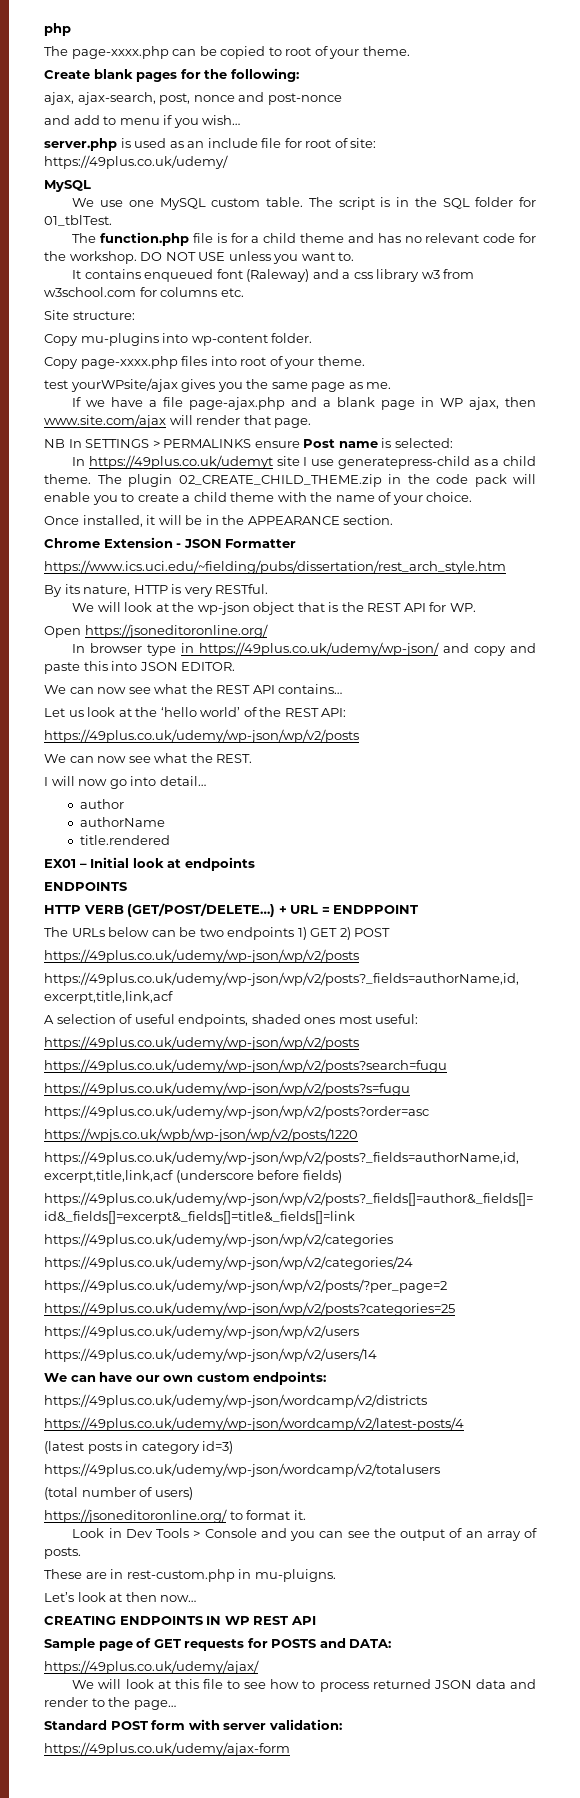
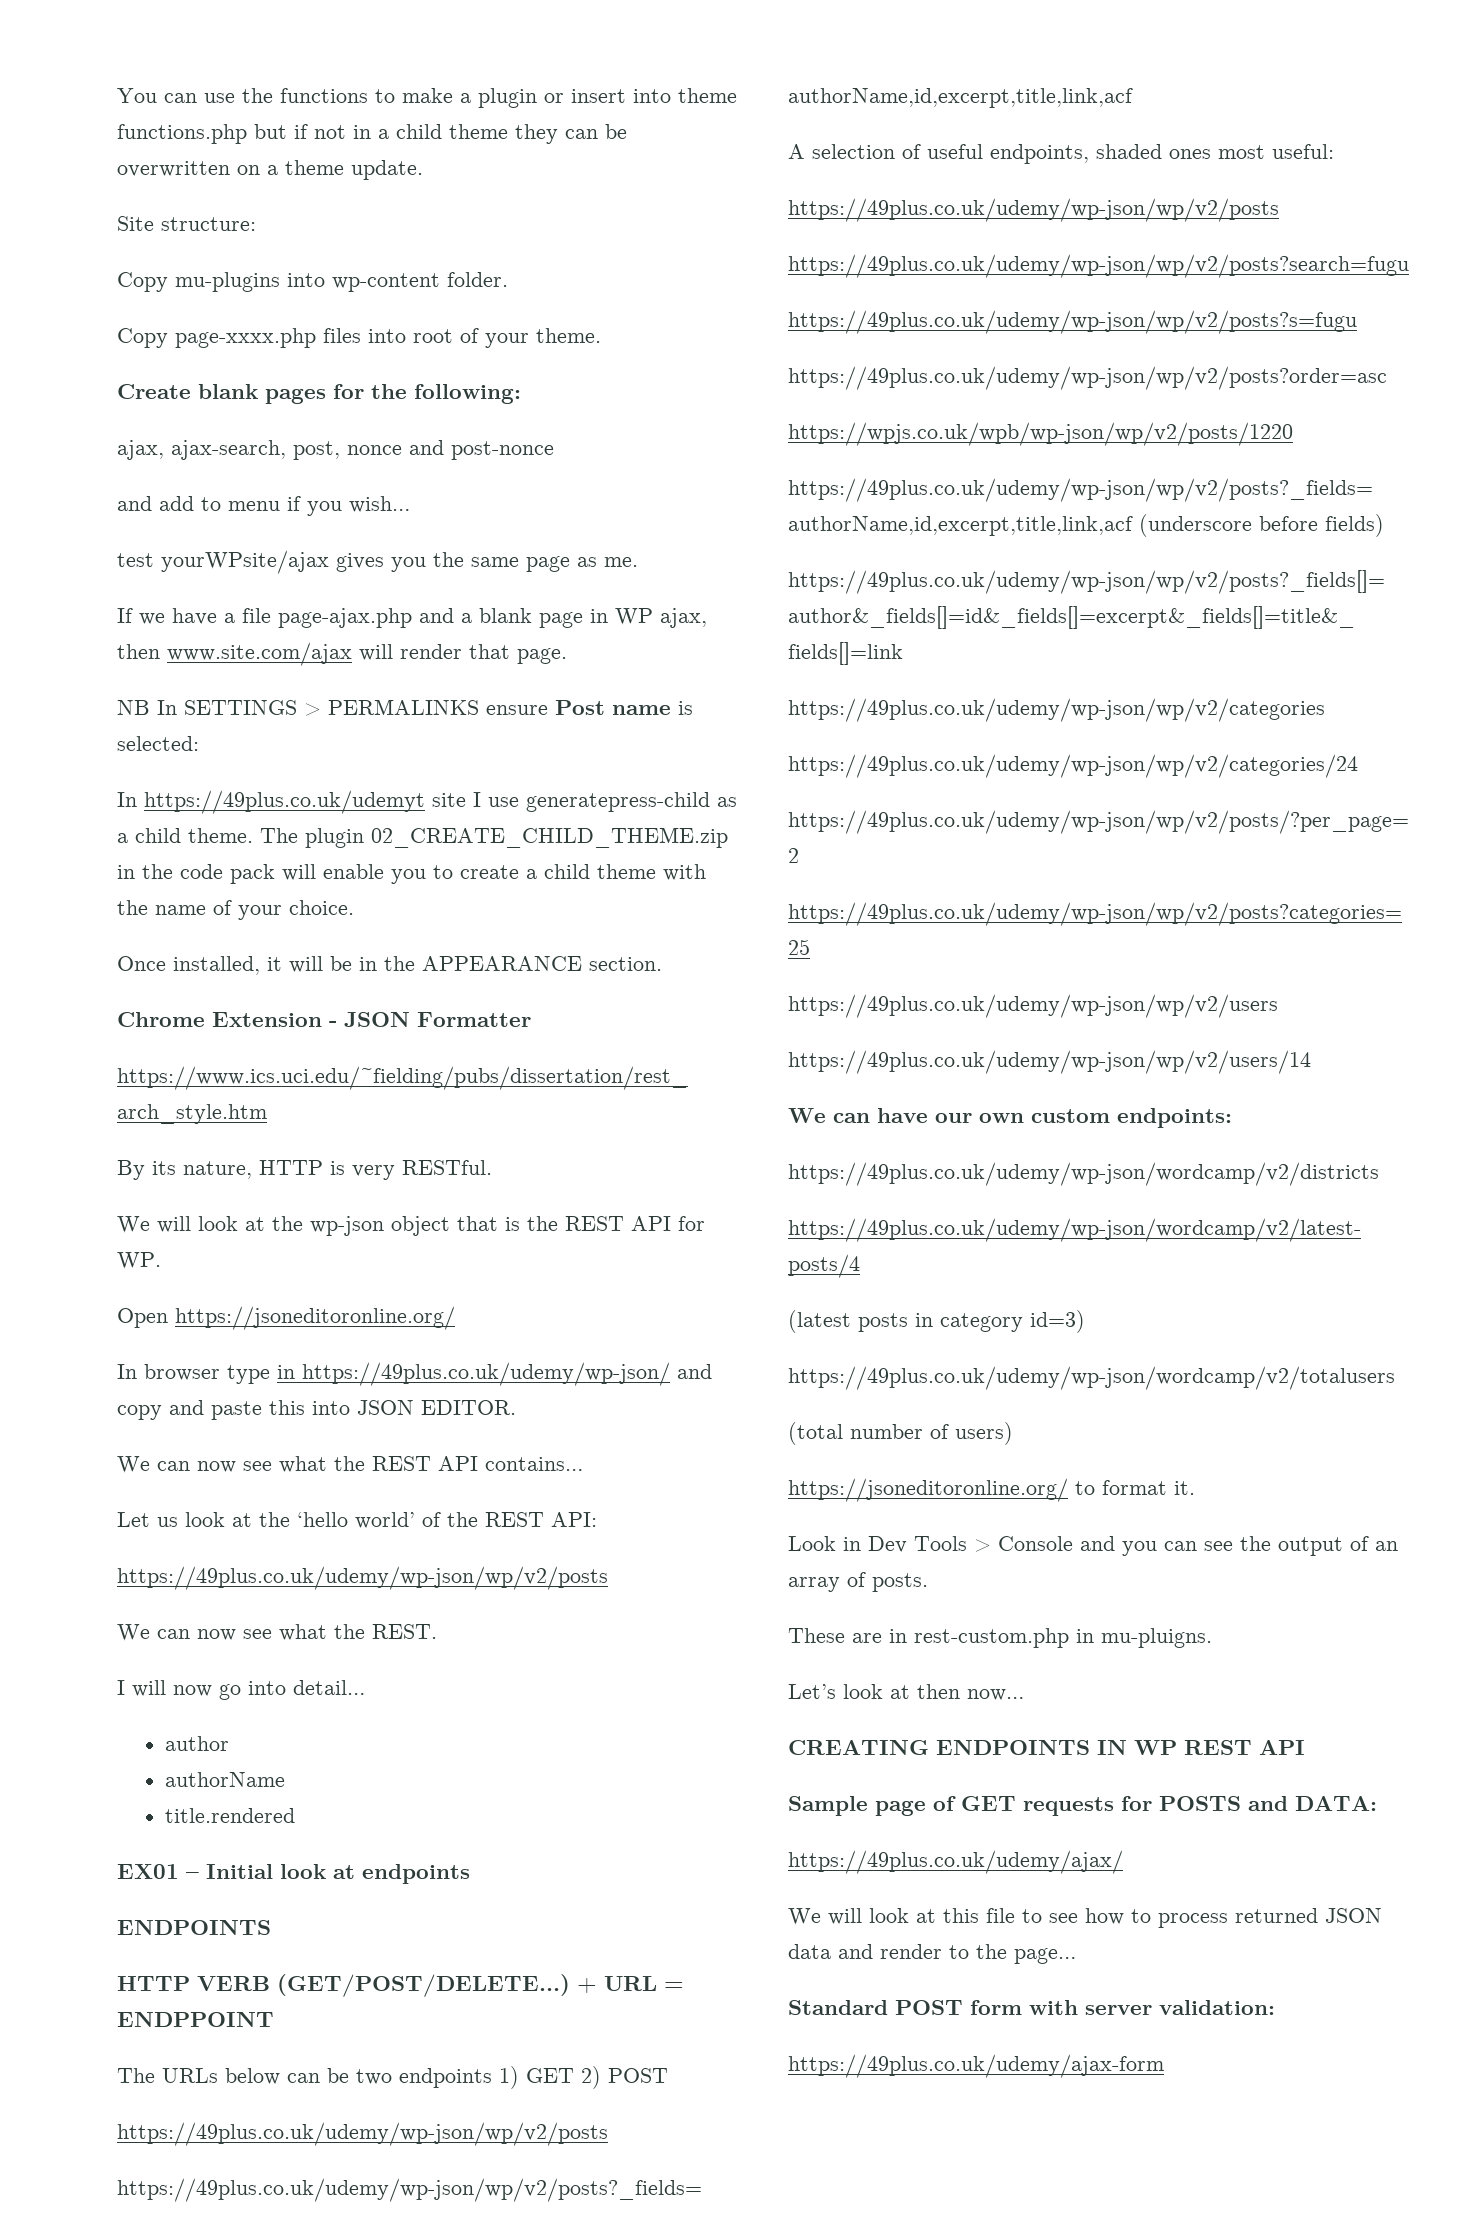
[44,23,71,36] [44,46,282,59] php // The page-xxxx.php can be copied to -> [117,88,737,108] [117,124,627,144] [117,160,423,180] [117,216,256,231] [117,272,508,292] [117,328,406,348] You can use the functions to make a plugin or insert into theme functions.php but if not in a child theme they can be overwritten on a theme update. // Site structure: // Copy mu-plugins into wp-content folder. // Copy page-xxxx.php files into
[44,138,377,151] [44,155,228,169] [44,180,91,192] [72,197,536,210] [44,215,112,226] [72,232,536,246] [44,251,355,264] [72,269,475,282] [44,287,244,297] [44,310,135,320] [44,333,313,346] [44,356,365,369] // server.php is used as an include file for root of site: https://49plus.co.uk/udemy/ // MySQL // We use one MySQL custom table. The script is in the SQL folder for 01_tblTest. // The function.php file is for a child theme and has no relevant code for the workshop. DO NOT USE unless you want to. // It contains enqueued font (Raleway) and a css library w3 from w3school.com for columns etc. // Site structure: // Copy mu-plugins into wp-content folder. // Copy page-xxxx.php files into root of your theme. -> (410, 504) none

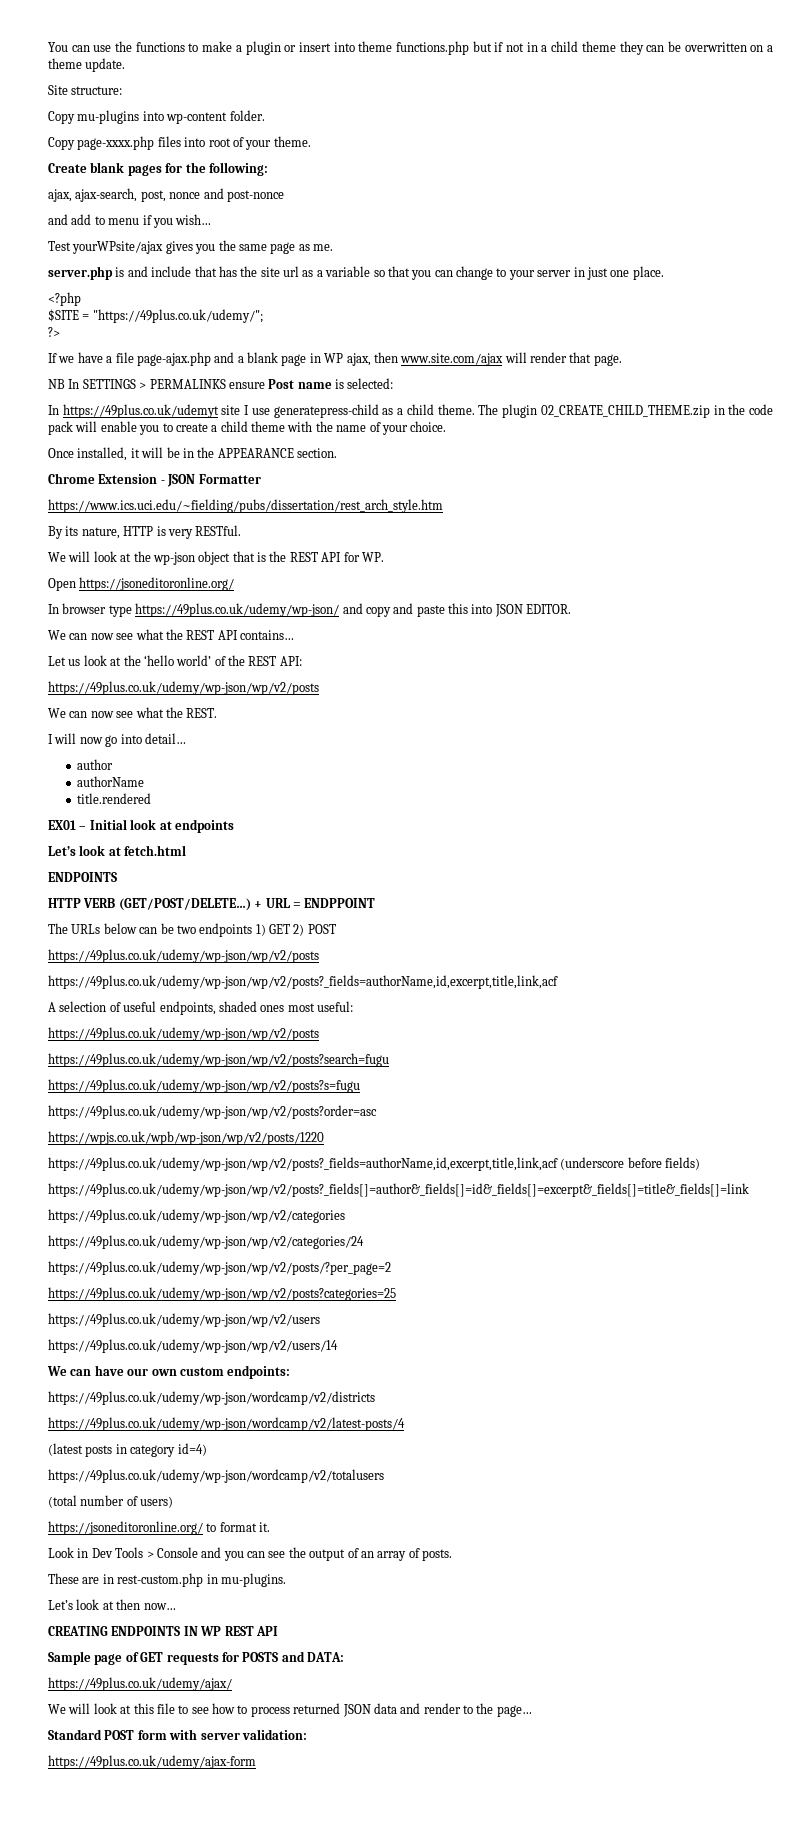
[117,553,154,567] test -> [48,241,71,251] Test
(638, 562) none -> [48,266,664,280] [48,292,81,306] [48,309,263,323] [48,327,60,337] // server.php is and include that has the site url as a variable so that you can change to your server in just one place. // <?php // $SITE = "https://49plus.co.uk/udemy/"; // ?>
[277,1365,295,1379] in -> (132, 611) none
(470, 1874) none -> [48,845,187,856] // Let’s look at fetch.html
[1030,1310,1085,1333] id=3) -> [177,1443,207,1456] id=4)
[1101,1628,1212,1648] mu-pluigns. -> [220,1573,286,1587] mu-plugins.

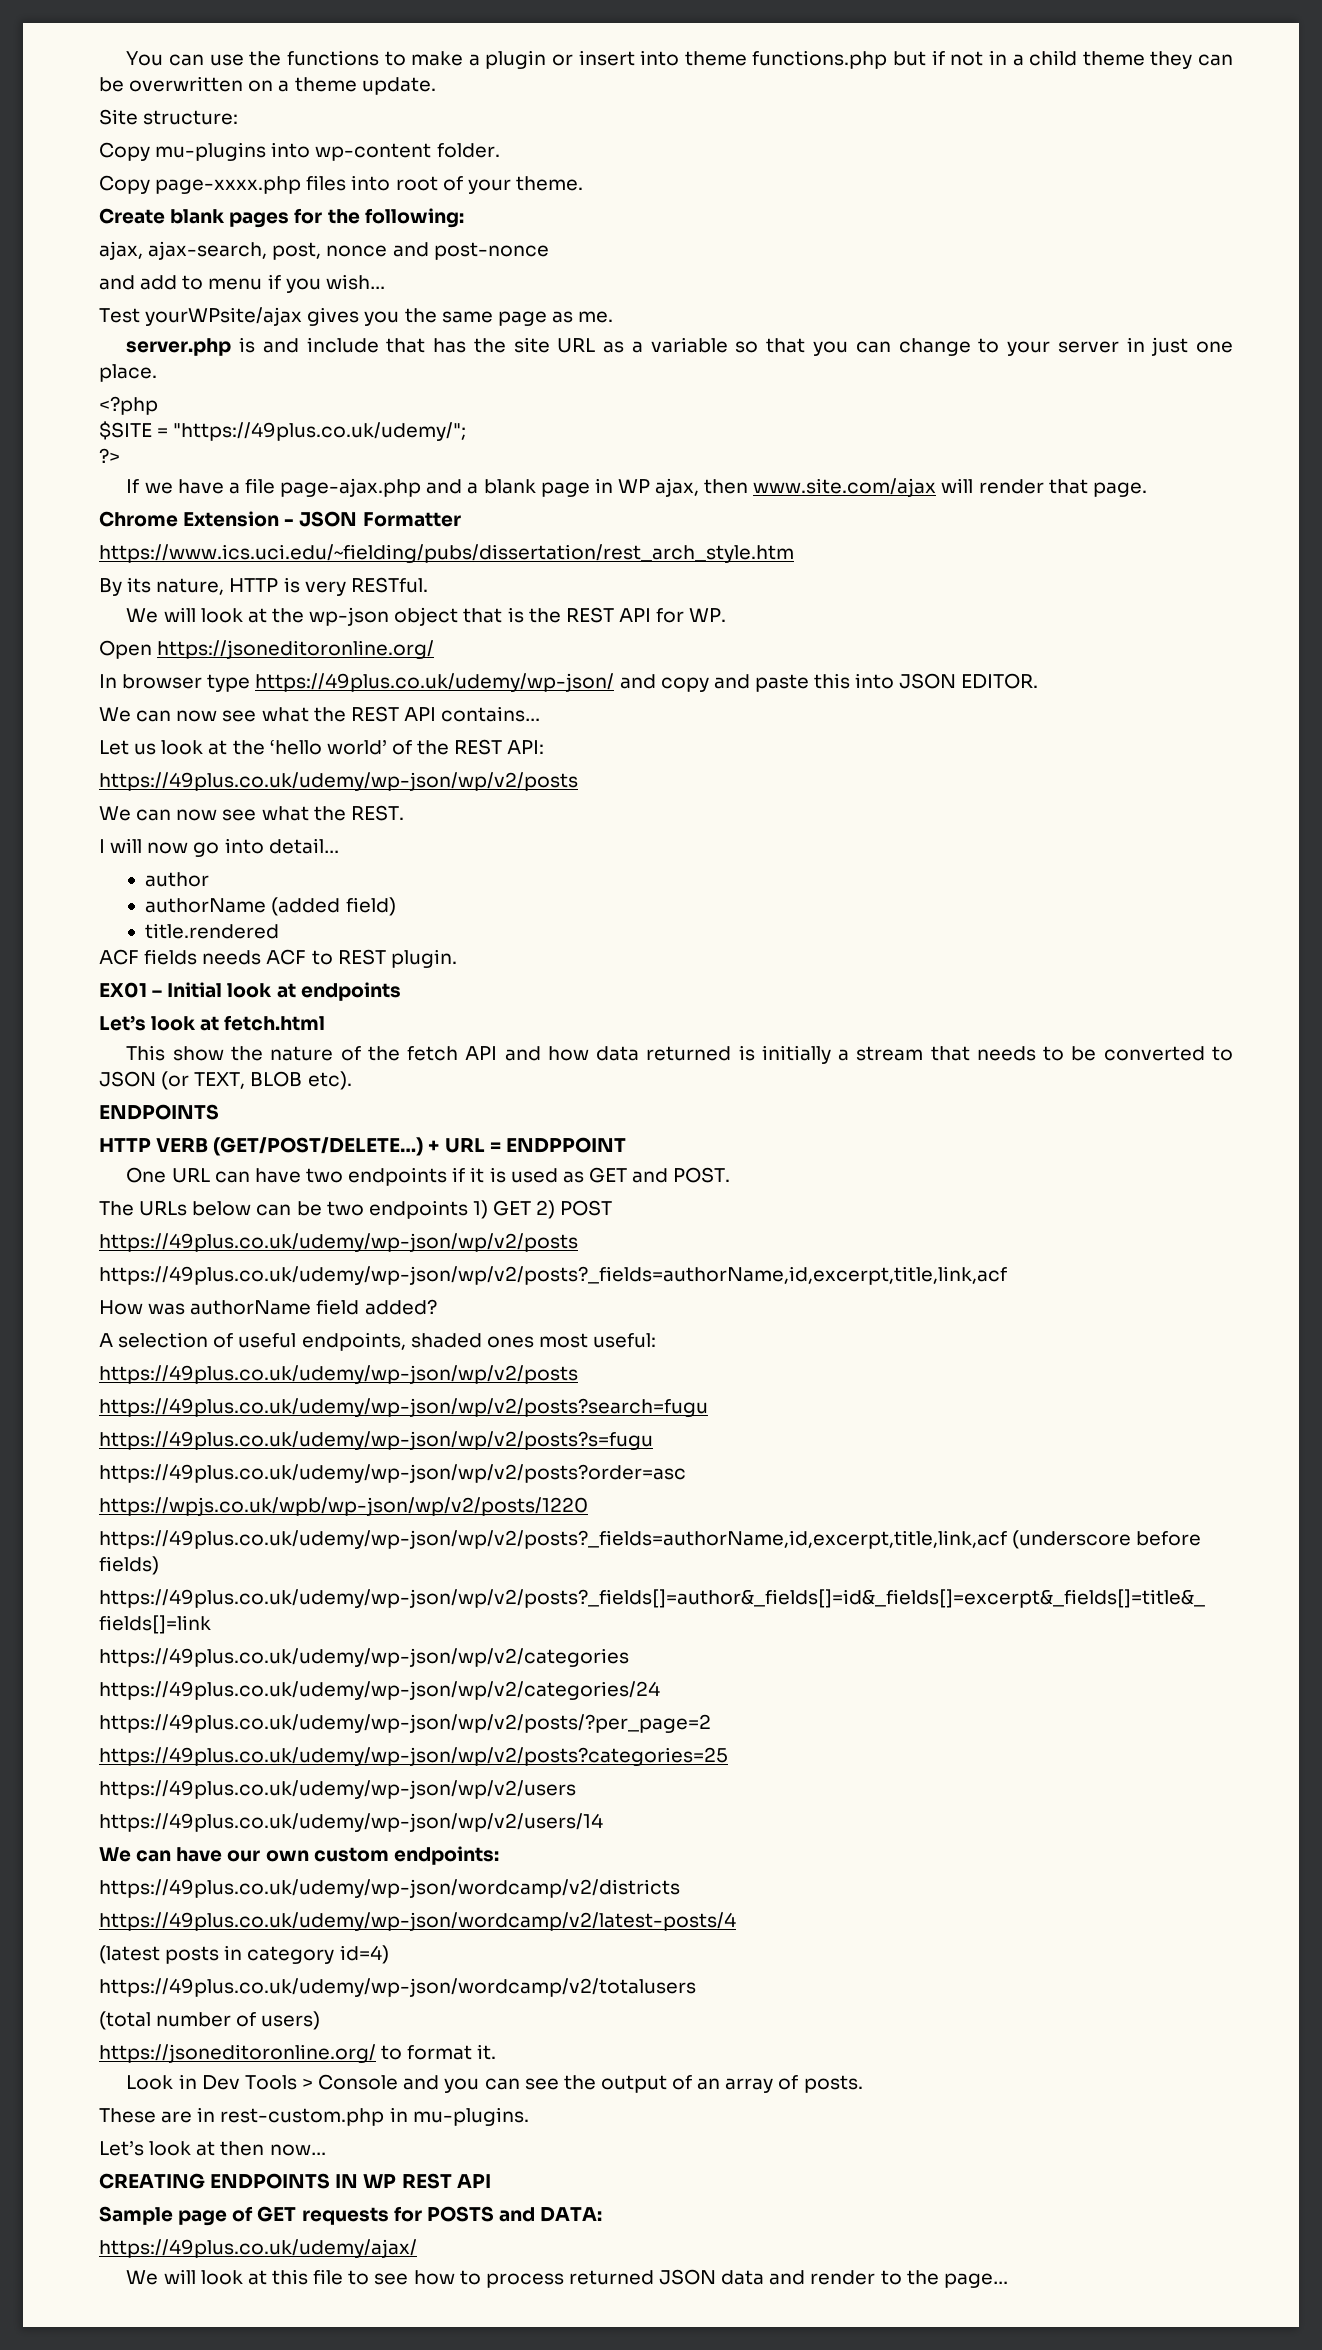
[283,266,299,277] url -> [557,338,596,353] URL
[48,378,394,389] [48,404,774,418] [48,421,447,435] [48,447,337,461] // NB In SETTINGS > PERMALINKS ensure Post name is selected: // In https://49plus.co.uk/udemyt site I use generatepress-child as a child theme. The plugin 02_CREATE_CHILD_THEME.zip in the code pack will enable you to create a child theme with the name of your choice. // Once installed, it will be in the APPEARANCE section. -> (1147, 489) none
(144, 781) none -> [271,897,396,916] (added field)
(151, 798) none -> [99,949,457,968] // ACF fields needs ACF to REST plugin.
(187, 850) none -> [126,1045,1233,1064] [99,1071,352,1090] // This show the nature of the fetch API and how data returned is initially a stream that needs to be converted to JSON (or TEXT, BLOB etc).
(376, 903) none -> [126,1167,731,1186] // One URL can have two endpoints if it is used as GET and POST.
(558, 982) none -> [99,1299,437,1315] // How was authorName field added?
[48,1729,307,1740] [48,1755,256,1769] // Standard POST form with server validation: // https://49plus.co.uk/udemy/ajax-form -> (1008, 2280) none

